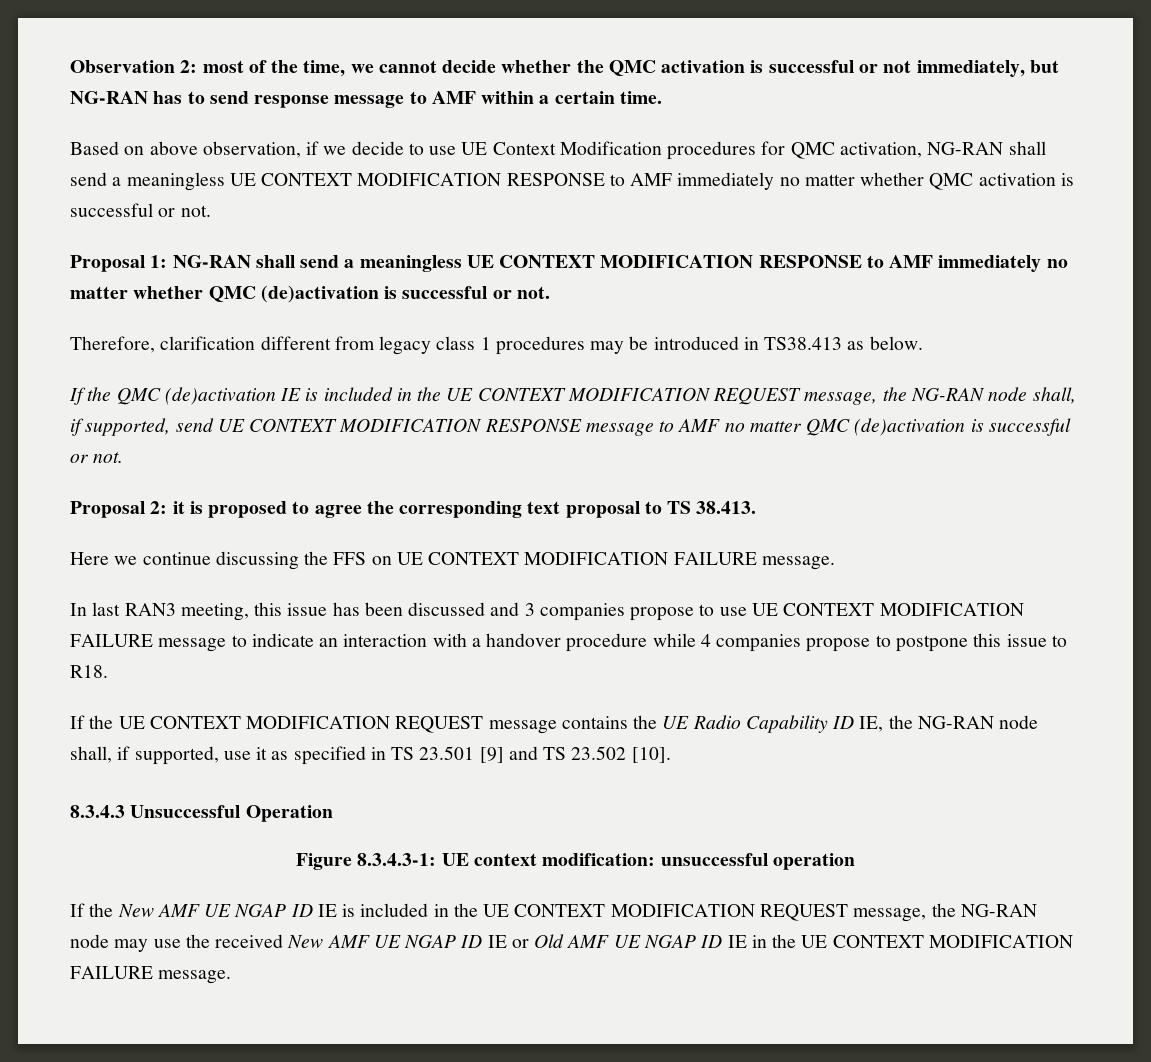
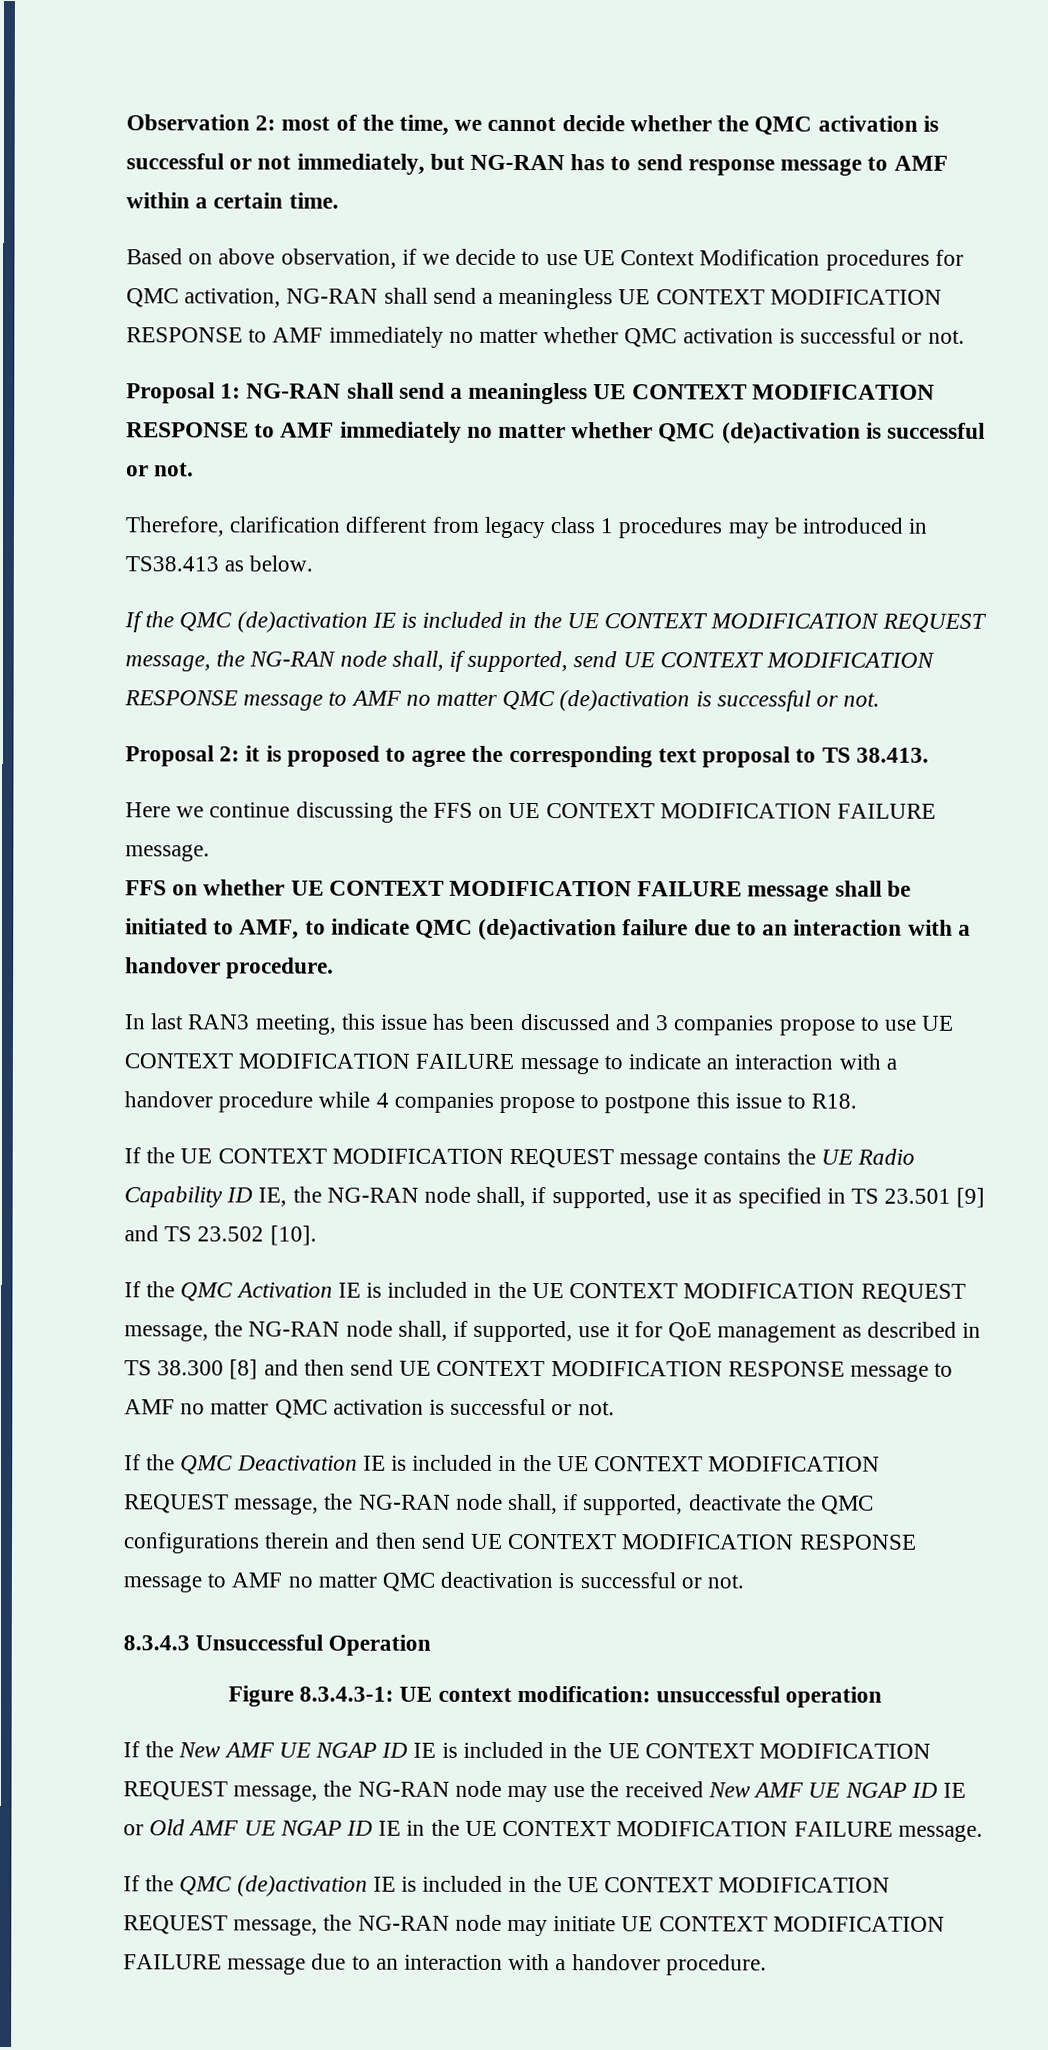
(835, 563) none -> [125,879,911,902] [125,918,971,941] [125,957,335,979] // FFS on whether UE CONTEXT MODIFICATION FAILURE message shall be initiated to AMF, to indicate QMC (de)activation failure due to an interaction with a handover procedure.
(671, 755) none -> [124,1281,966,1303] [124,1320,981,1343] [124,1359,954,1382] [124,1398,615,1419] [124,1454,881,1475] [124,1493,875,1516] [123,1532,917,1554] [123,1571,745,1593] // If the QMC Activation IE is included in the UE CONTEXT MODIFICATION REQUEST message, the NG-RAN node shall, if supported, use it for QoE management as described in TS 38.300 [8] and then send UE CONTEXT MODIFICATION RESPONSE message to AMF no matter QMC activation is successful or not. // If the QMC Deactivation IE is included in the UE CONTEXT MODIFICATION REQUEST message, the NG-RAN node shall, if supported, deactivate the QMC configurations therein and then send UE CONTEXT MODIFICATION RESPONSE message to AMF no matter QMC deactivation is successful or not.
(232, 977) none -> [123,1875,891,1897] [123,1914,945,1937] [123,1953,767,1976] // If the QMC (de)activation IE is included in the UE CONTEXT MODIFICATION REQUEST message, the NG-RAN node may initiate UE CONTEXT MODIFICATION FAILURE message due to an interaction with a handover procedure.

